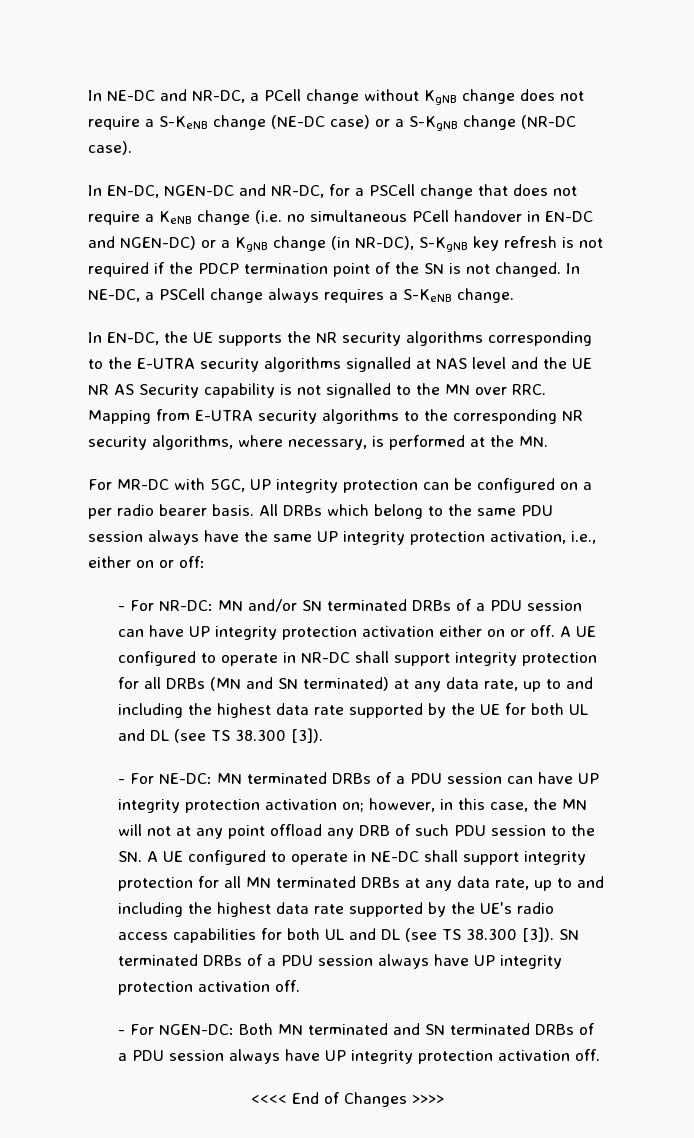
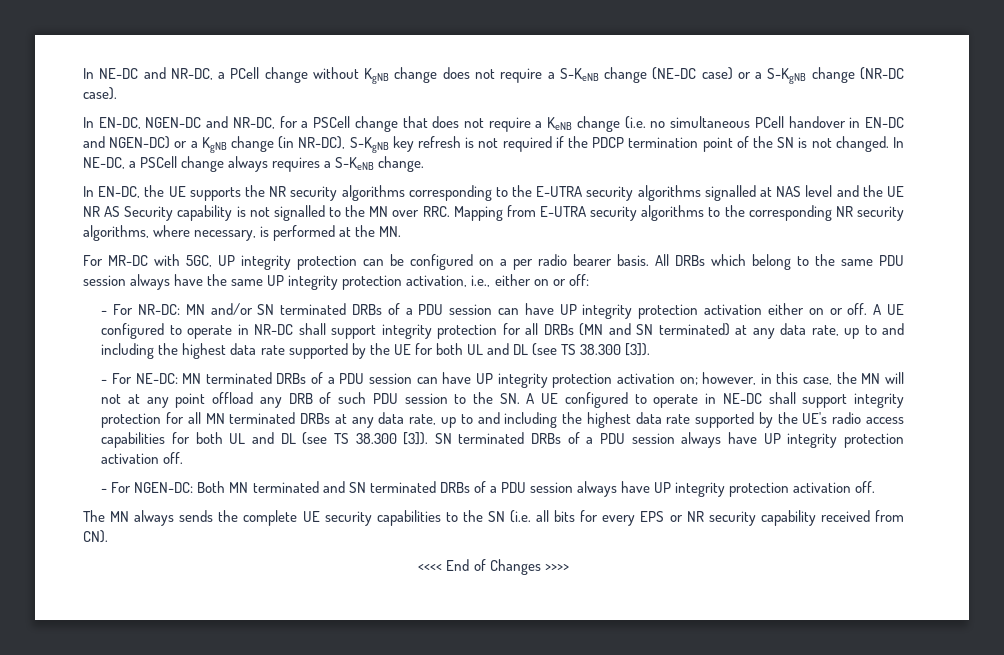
(601, 1055) none -> [83,510,904,526] [83,530,108,543] // The MN always sends the complete UE security capabilities to the SN (i.e. all bits for every EPS or NR security capability received from CN).

